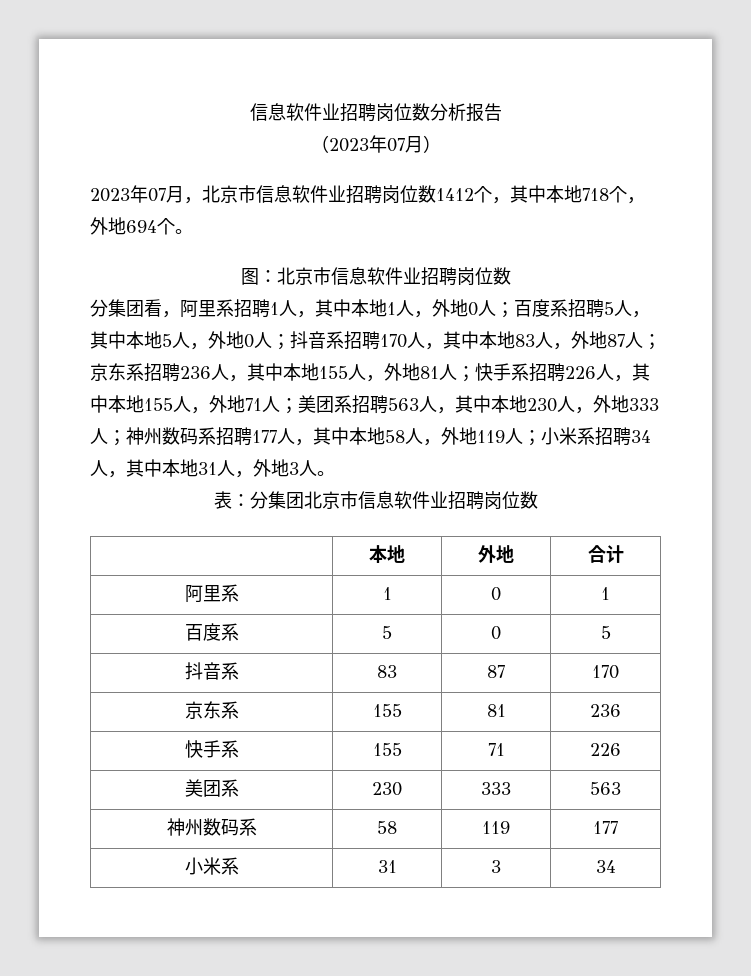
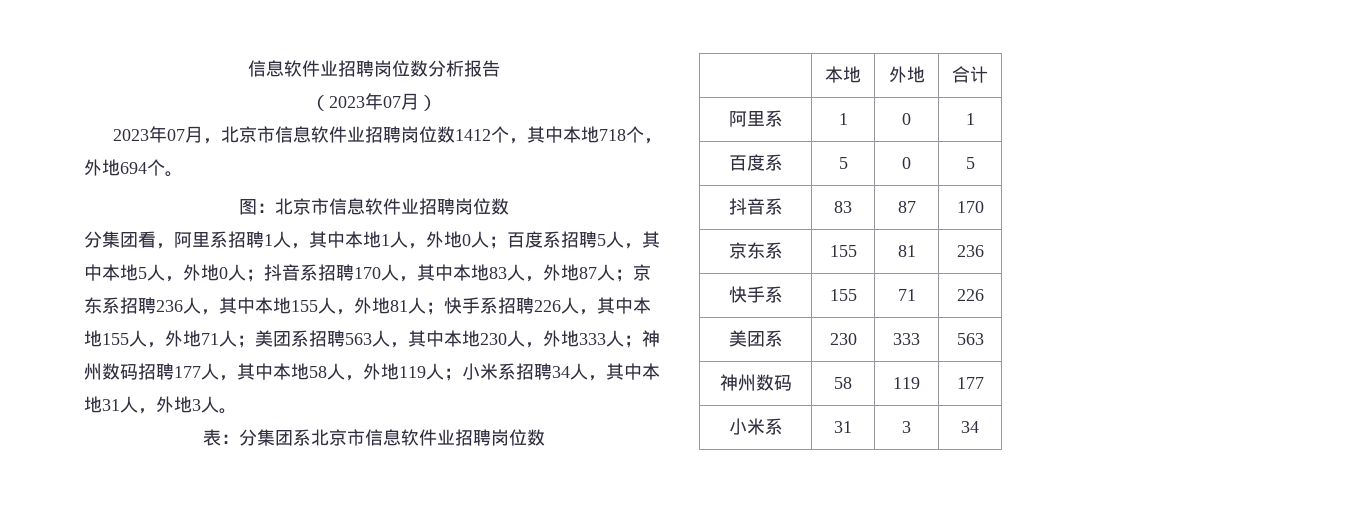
[198,427,216,445] 系 -> (138, 372) none
(304, 500) none -> [293,429,311,446] 系
[238,818,257,836] 系 -> (792, 383) none

